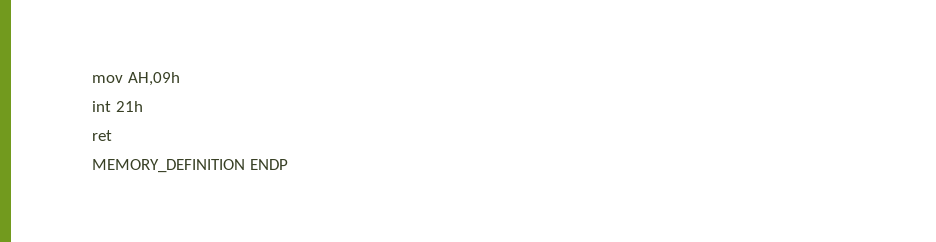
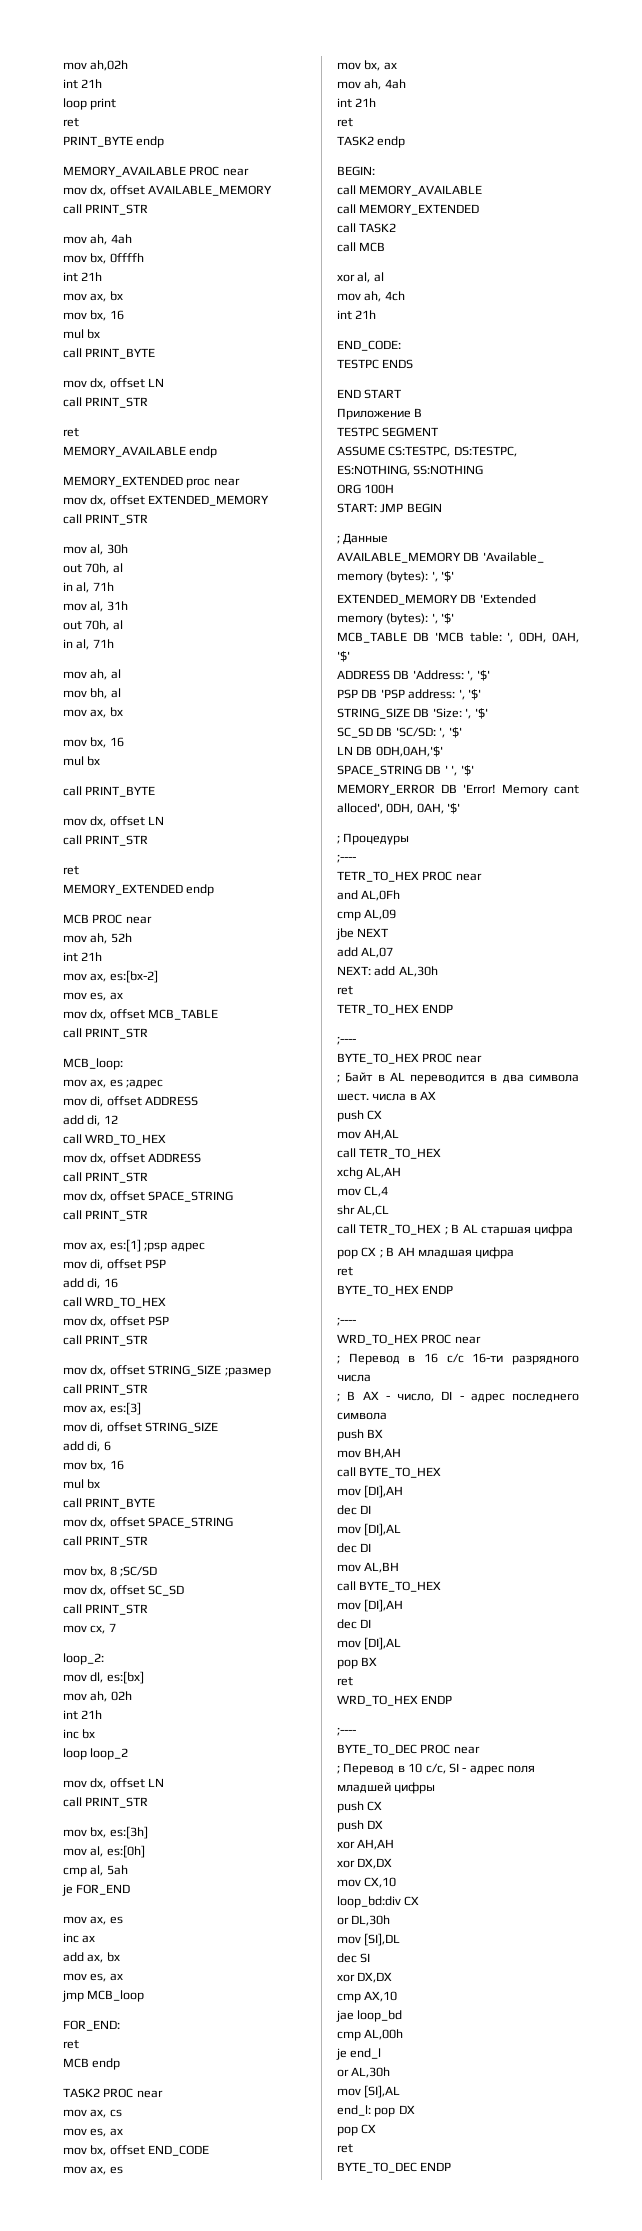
[92,72,180,86] [92,101,143,112] [92,130,112,141] [92,159,245,173] mov AH,09h // int 21h // ret // MEMORY_DEFINITION -> [63,60,129,71] [63,79,103,89] [63,98,117,110] [63,118,79,127] [63,136,165,148] [63,166,249,177] [63,185,273,196] [63,204,149,215] [63,234,132,245] [63,253,144,264] [63,272,103,282] [63,291,123,302] [63,310,124,321] [63,329,101,339] [63,348,156,359] [63,378,165,389] [63,397,149,408] [63,428,79,437] [63,446,218,458] [63,476,240,488] [63,495,270,506] [63,514,149,525] [63,544,128,555] [63,563,123,574] [63,582,114,593] [63,601,128,612] [63,620,123,631] [63,639,114,650] [63,669,121,680] [63,688,121,699] [63,707,123,718] [63,737,124,748] [63,756,101,766] [63,786,156,797] [63,816,165,827] [63,835,149,846] [63,866,79,875] [63,884,215,896] [63,914,152,924] [63,933,132,944] [63,952,103,962] [63,970,158,983] [63,992,123,1001] [63,1009,219,1020] [63,1028,149,1039] [63,1058,123,1070] [63,1079,164,1089] [63,1096,199,1107] [63,1115,118,1126] [63,1134,167,1145] [63,1153,202,1164] [63,1172,149,1183] [63,1191,234,1202] [63,1210,149,1221] [63,1239,205,1252] [63,1259,167,1270] [63,1278,118,1289] [63,1297,167,1308] [63,1316,170,1327] [63,1335,149,1346] [63,1365,271,1377] [63,1384,149,1395] [63,1402,141,1415] [63,1422,219,1433] [63,1441,111,1452] [63,1460,124,1471] [63,1479,101,1489] [63,1498,156,1509] [63,1517,234,1528] [63,1536,149,1547] [63,1566,158,1577] [63,1585,185,1596] [63,1604,149,1615] [63,1623,116,1634] [63,1653,104,1665] [63,1671,144,1684] [63,1691,132,1702] [63,1710,103,1720] [63,1729,96,1739] [63,1748,129,1760] [63,1778,165,1789] [63,1797,149,1808] [63,1826,148,1839] [63,1845,145,1858] [63,1865,128,1877] [62,1884,131,1896] [63,1916,123,1925] [63,1933,96,1943] [63,1952,120,1963] [63,1973,123,1982] [62,1990,145,2002] [63,2020,120,2031] [63,2040,79,2049] [63,2058,121,2070] [63,2088,163,2098] [63,2109,122,2118] [63,2128,123,2137] [63,2145,210,2156] [63,2166,123,2175] [337,60,397,71] [337,79,406,90] [337,98,377,108] [337,118,353,127] [337,136,406,148] [337,166,375,176] [337,185,483,196] [337,204,480,215] [337,223,397,233] [337,242,386,252] [337,272,384,283] [337,291,405,302] [337,310,377,320] [337,340,401,351] [337,359,414,369] [337,389,402,399] [337,408,423,420] [337,427,439,437] [337,446,517,457] [337,465,484,476] [337,484,395,494] [337,503,442,513] [337,533,389,545] [337,552,544,563] [337,571,455,583] [337,594,536,605] [337,613,455,625] [337,632,579,643] [337,651,350,662] [337,670,490,681] [337,689,481,700] [337,708,488,719] [337,727,462,738] [337,746,443,757] [337,765,474,776] [337,784,579,796] [337,803,461,814] [337,833,410,845] [337,854,356,863] [337,871,482,882] [337,890,401,901] [337,909,397,921] [336,928,389,940] [337,947,394,958] [337,966,438,977] [337,986,353,995] [337,1004,454,1015] [337,1036,356,1045] [337,1053,482,1064] [337,1072,579,1084] [337,1091,437,1101] [337,1110,383,1122] [337,1129,400,1140] [337,1148,442,1159] [337,1167,402,1179] [337,1186,389,1197] [337,1205,390,1216] [337,1224,574,1236] [337,1247,515,1259] [337,1267,353,1276] [337,1285,454,1296] [337,1317,356,1326] [337,1334,481,1345] [337,1353,579,1365] [337,1374,371,1382] [337,1391,579,1403] [337,1412,387,1420] [337,1429,384,1441] [337,1448,402,1459] [337,1467,442,1478] [337,1485,404,1498] [337,1505,372,1515] [337,1523,402,1536] [337,1543,372,1553] [337,1562,400,1573] [337,1581,442,1592] [337,1599,404,1612] [337,1619,372,1629] [337,1637,402,1650] [337,1657,378,1669] [337,1677,353,1686] [337,1695,453,1706] [337,1727,356,1736] [337,1744,480,1755] [337,1763,535,1775] [337,1782,436,1794] [337,1801,383,1813] [337,1820,384,1832] [337,1839,395,1850] [337,1858,393,1869] [337,1877,397,1888] [337,1896,420,1908] [337,1915,391,1926] [337,1933,401,1946] [337,1953,371,1963] [337,1972,393,1983] [337,1991,398,2003] [336,2010,403,2022] [337,2029,404,2041] [336,2048,382,2060] [337,2067,391,2078] [337,2085,401,2098] [337,2105,415,2117] [337,2124,377,2136] [337,2144,353,2153] [337,2162,417,2173] mov ah,02h // int 21h // loop print // ret // PRINT_BYTE endp // MEMORY_AVAILABLE PROC near // mov dx, offset AVAILABLE_MEMORY // call PRINT_STR // mov ah, 4ah // mov bx, 0ffffh // int 21h // mov ax, bx // mov bx, 16 // mul bx // call PRINT_BYTE // mov dx, offset LN // call PRINT_STR // ret // MEMORY_AVAILABLE endp // MEMORY_EXTENDED proc near // mov dx, offset EXTENDED_MEMORY // call PRINT_STR // mov al, 30h // out 70h, al // in al, 71h // mov al, 31h // out 70h, al // in al, 71h // mov ah, al // mov bh, al // mov ax, bx // mov bx, 16 // mul bx // call PRINT_BYTE // mov dx, offset LN // call PRINT_STR // ret // MEMORY_EXTENDED endp // MCB PROC near // mov ah, 52h // int 21h // mov ax, es:[bx-2] // mov es, ax // mov dx, offset MCB_TABLE // call PRINT_STR // MCB_loop: // mov ax, es ;адрес // mov di, offset ADDRESS // add di, 12 // call WRD_TO_HEX // mov dx, offset ADDRESS // call PRINT_STR // mov dx, offset SPACE_STRING // call PRINT_STR // mov ax, es:[1] ;psp адрес // mov di, offset PSP // add di, 16 // call WRD_TO_HEX // mov dx, offset PSP // call PRINT_STR // mov dx, offset STRING_SIZE ;размер // call PRINT_STR // mov ax, es:[3] // mov di, offset STRING_SIZE // add di, 6 // mov bx, 16 // mul bx // call PRINT_BYTE // mov dx, offset SPACE_STRING // call PRINT_STR // mov bx, 8 ;SC/SD // mov dx, offset SC_SD // call PRINT_STR // mov cx, 7 // loop_2: // mov dl, es:[bx] // mov ah, 02h // int 21h // inc bx // loop loop_2 // mov dx, offset LN // call PRINT_STR // mov bx, es:[3h] // mov al, es:[0h] // cmp al, 5ah // je FOR_END // mov ax, es // inc ax // add ax, bx // mov es, ax // jmp MCB_loop // FOR_END: // ret // MCB endp // TASK2 PROC near // mov ax, cs // mov es, ax // mov bx, offset END_CODE // mov ax, es // mov bx, ax // mov ah, 4ah // int 21h // ret // TASK2 endp // BEGIN: // call MEMORY_AVAILABLE // call MEMORY_EXTENDED // call TASK2 // call MCB // xor al, al // mov ah, 4ch // int 21h // END_CODE: // TESTPC ENDS // END START // Приложение В // TESTPC SEGMENT // ASSUME CS:TESTPC, DS:TESTPC, ES:NOTHING, SS:NOTHING // ORG 100H // START: JMP BEGIN // ; Данные // AVAILABLE_MEMORY DB 'Available_ memory (bytes): ', '$' // EXTENDED_MEMORY DB 'Extended memory (bytes): ', '$' // MCB_TABLE DB 'MCB table: ', 0DH, 0AH, '$' // ADDRESS DB 'Address: ', '$' // PSP DB 'PSP address: ', '$' // STRING_SIZE DB 'Size: ', '$' // SC_SD DB 'SC/SD: ', '$' // LN DB 0DH,0AH,'$' // SPACE_STRING DB ' ', '$' // MEMORY_ERROR DB 'Error! Memory cant alloced', 0DH, 0AH, '$' // ; Процедуры // ;---- // TETR_TO_HEX PROC near // and AL,0Fh // cmp AL,09 // jbe NEXT // add AL,07 // NEXT: add AL,30h // ret // TETR_TO_HEX ENDP // ;---- // BYTE_TO_HEX PROC near // ; Байт в AL переводится в два символа шест. числа в AX // push CX // mov AH,AL // call TETR_TO_HEX // xchg AL,AH // mov CL,4 // shr AL,CL // call TETR_TO_HEX ; В AL старшая цифра // pop CX ; В AH младшая цифра // ret // BYTE_TO_HEX ENDP // ;---- // WRD_TO_HEX PROC near // ; Перевод в 16 с/с 16-ти разрядного числа // ; В AX - число, DI - адрес последнего символа // push BX // mov BH,AH // call BYTE_TO_HEX // mov [DI],AH // dec DI // mov [DI],AL // dec DI // mov AL,BH // call BYTE_TO_HEX // mov [DI],AH // dec DI // mov [DI],AL // pop BX // ret // WRD_TO_HEX ENDP // ;---- // BYTE_TO_DEC PROC near // ; Перевод в 10 с/с, SI - адрес поля младшей цифры // push CX // push DX // xor AH,AH // xor DX,DX // mov CX,10 // loop_bd:div CX // or DL,30h // mov [SI],DL // dec SI // xor DX,DX // cmp AX,10 // jae loop_bd // cmp AL,00h // je end_l // or AL,30h // mov [SI],AL // end_l: pop DX // pop CX // ret // BYTE_TO_DEC

